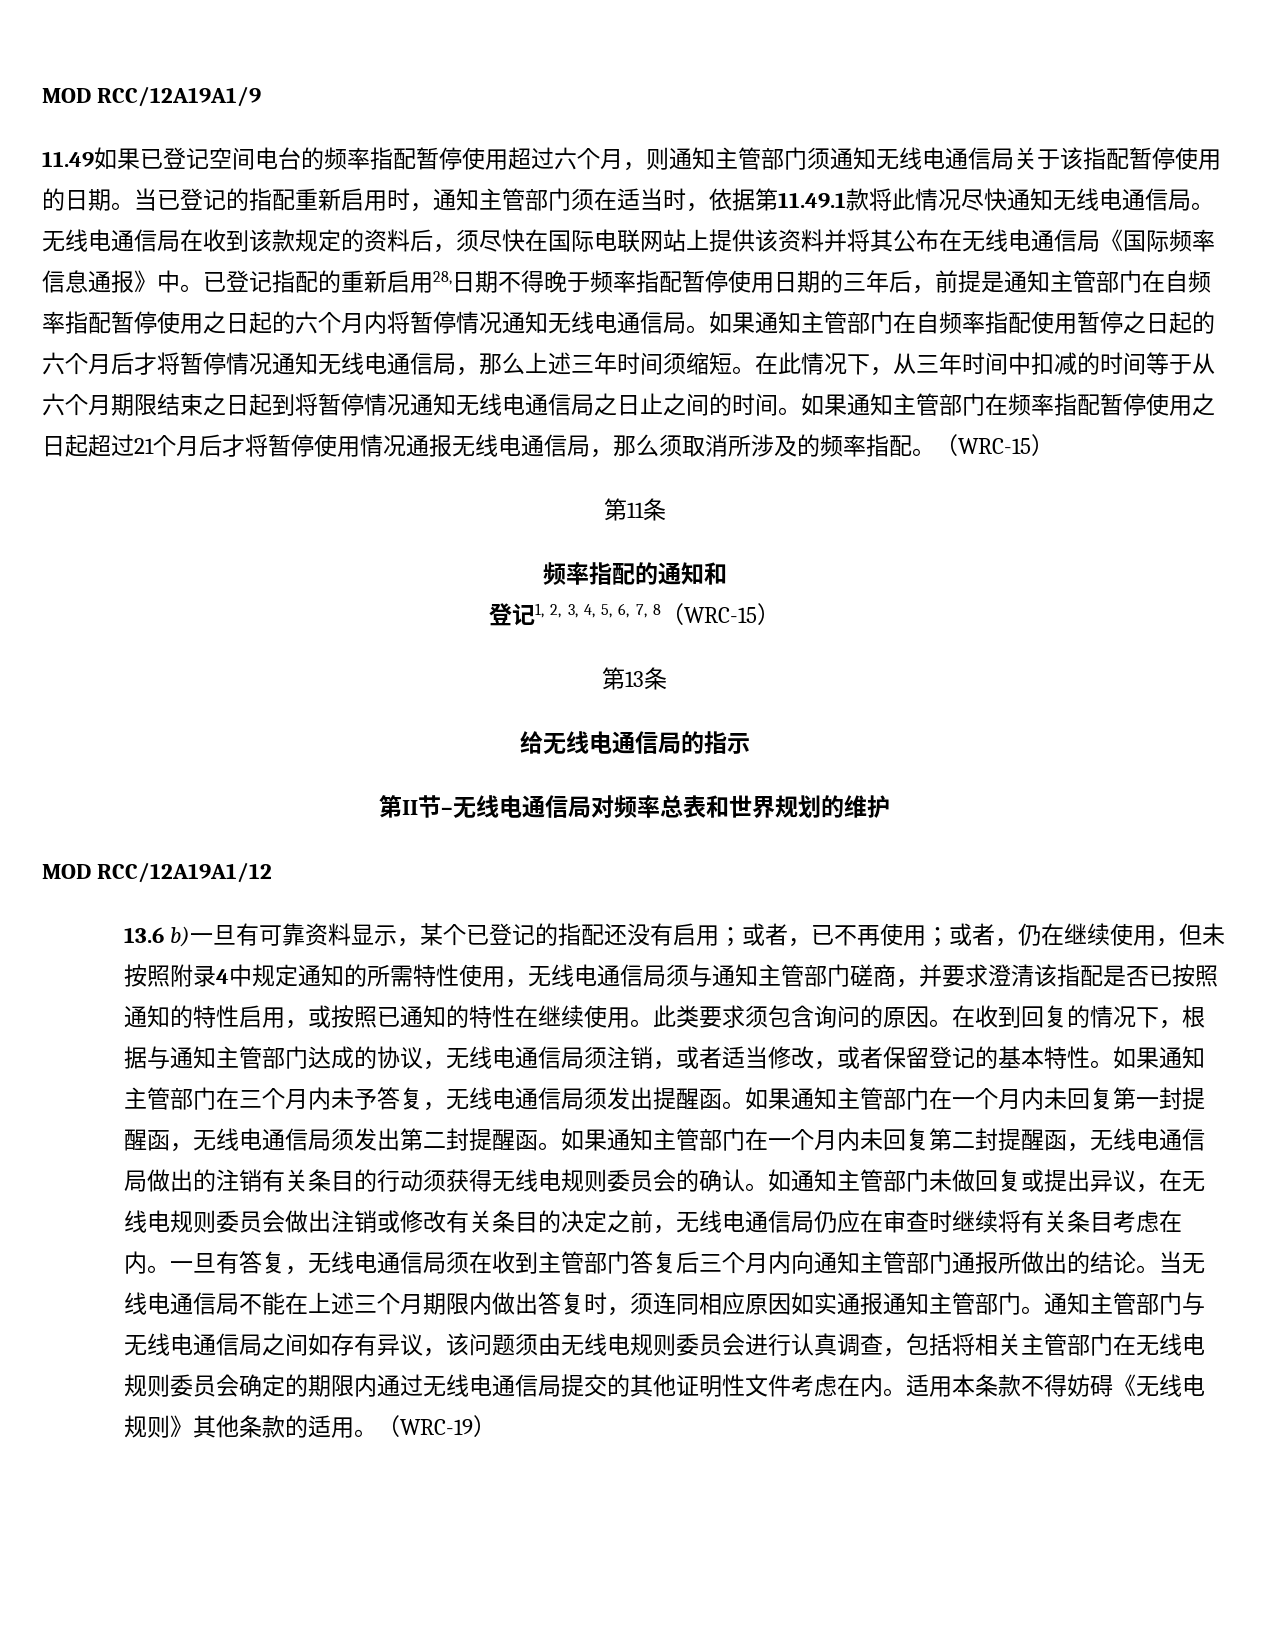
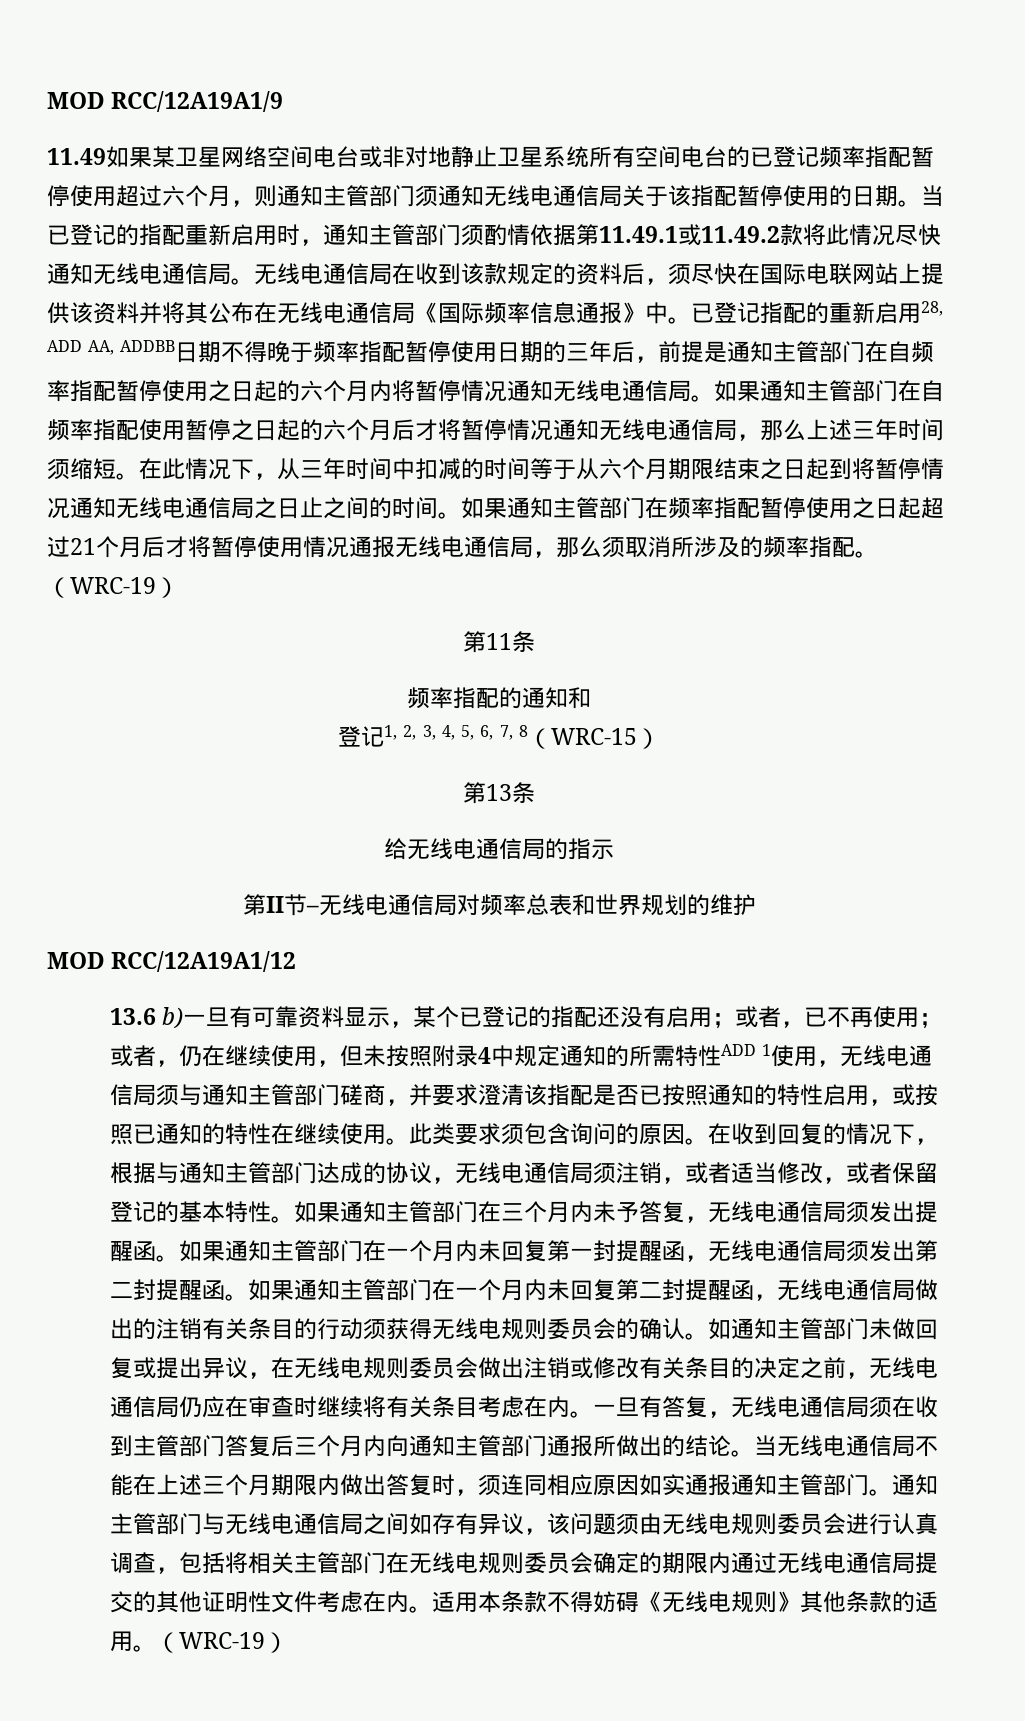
[140,147,209,169] 已登记 -> [152,146,635,168] 某卫星网络空间电台或非对地静止卫星系统所有
(324, 158) none -> [750,146,819,167] 已登记
[594,188,709,212] 在适当时， -> [484,224,530,246] 酌情
(846, 200) none -> [678,224,780,246] 或11.49.2
(452, 278) none -> [47,340,176,355] ADD AA, ADDBB
[958,438,1031,454] WRC-15 -> [70,577,156,594] WRC-19
(460, 975) none -> [720,1044,771,1056] ADD 1

